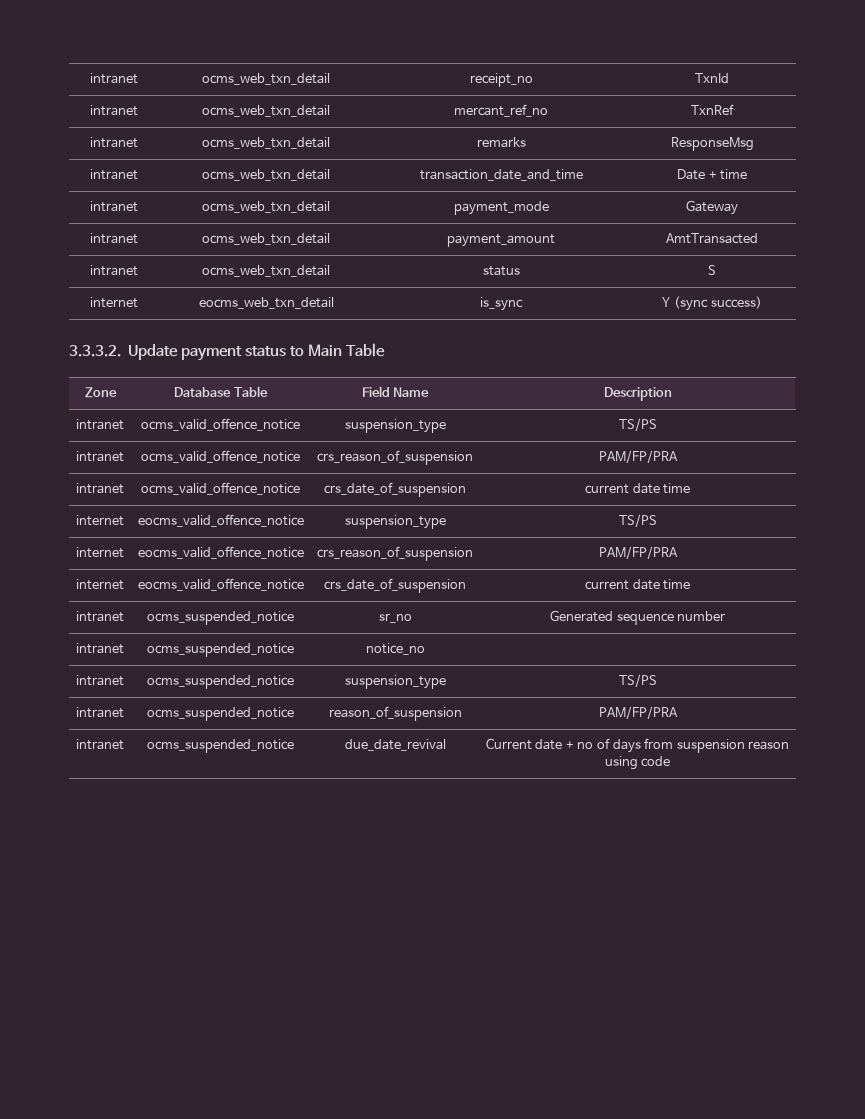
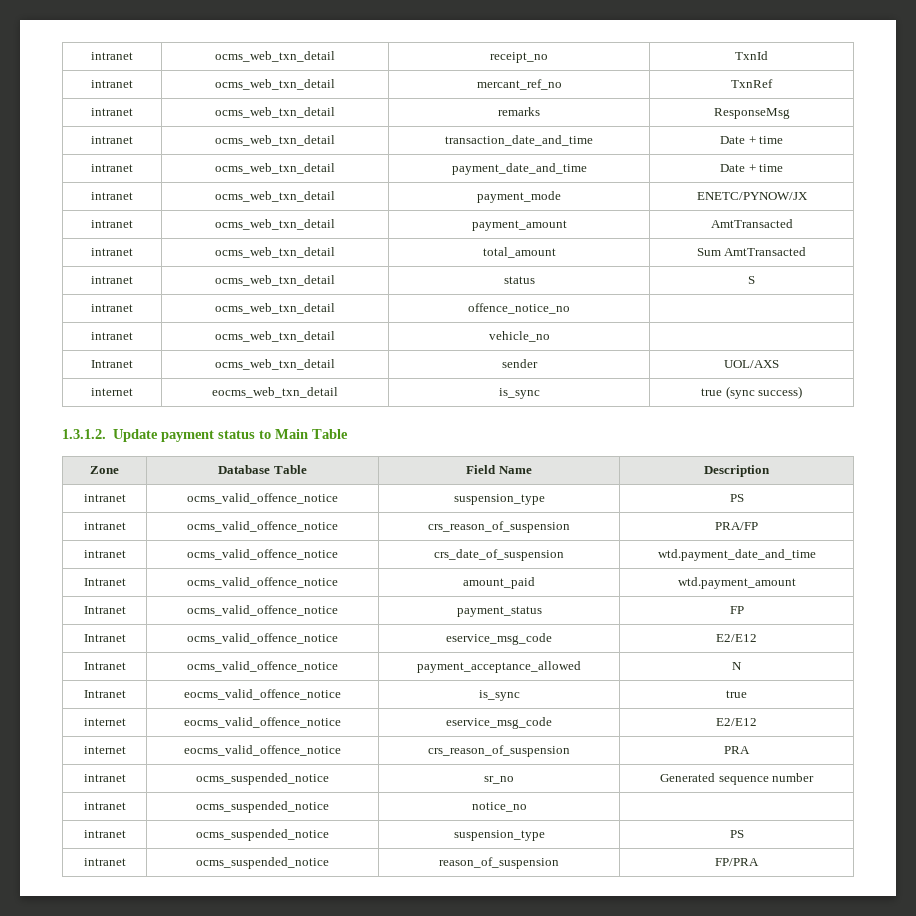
(748, 174) none -> [91,164,133,172] [215,163,335,174] [451,163,587,175] [719,164,784,172] // intranet | ocms_web_txn_detail | payment_date_and_time | Date + time
[686,200,738,215] Gateway -> [696,192,808,200] ENETC/PYNOW/JX
(759, 238) none -> [91,248,133,256] [215,247,335,258] [482,247,556,258] [696,247,807,256] // intranet | ocms_web_txn_detail | total_amount | Sum AmtTransacted
(716, 270) none -> [91,304,133,312] [215,303,335,314] [468,303,570,314] [91,332,133,340] [215,331,335,342] [488,331,550,342] [91,360,133,368] [215,359,335,370] [501,359,538,368] [724,360,779,368] // intranet | ocms_web_txn_detail | offence_notice_no | // intranet | ocms_web_txn_detail | vehicle_no | // Intranet | ocms_web_txn_detail | sender | UOL/AXS
[662,297,671,307] Y -> [700,388,722,396] true
[69,345,121,357] 3.3.3.2. -> [62,429,106,439] 1.3.1.2.
[618,418,657,431] TS/PS -> [729,494,744,502] PS
[598,450,678,463] PAM/FP/PRA -> [715,522,758,530] PRA/FP
[584,483,691,494] [76,515,124,526] [137,514,304,527] [344,515,446,529] [618,514,657,527] current date time // internet | eocms_valid_offence_notice | suspension_type | TS/PS -> [657,549,816,561] [83,578,126,586] [187,577,338,588] [463,577,535,589] [677,577,796,589] [83,606,126,614] [187,605,338,616] [456,606,542,617] [729,606,744,614] [83,634,126,642] [187,633,338,644] [446,633,552,645] [716,634,757,642] [83,662,126,670] [187,661,338,672] [417,661,581,673] [732,662,742,670] [83,690,126,698] [184,689,341,700] [478,690,520,701] [726,690,747,698] [83,718,126,726] [184,717,341,728] [446,717,552,729] [716,718,757,726] wtd.payment_date_and_time // Intranet | ocms_valid_offence_notice | amount_paid | wtd.payment_amount // Intranet | ocms_valid_offence_notice | payment_status | FP // Intranet | ocms_valid_offence_notice | eservice_msg_code | E2/E12 // Intranet | ocms_valid_offence_notice | payment_acceptance_allowed | N // Intranet | eocms_valid_offence_notice | is_sync | true // internet | eocms_valid_offence_notice | eservice_msg_code | E2/E12
[598,546,678,559] [76,579,124,590] [137,578,304,591] [324,578,466,593] [584,579,691,590] PAM/FP/PRA // internet | eocms_valid_offence_notice | crs_date_of_suspension | current date time -> [724,746,750,754] PRA
[618,674,657,687] TS/PS -> [729,830,744,838] PS
[598,706,678,719] [76,739,124,750] [147,739,294,753] [344,739,446,751] [485,738,790,753] [604,756,671,770] PAM/FP/PRA // intranet | ocms_suspended_notice | due_date_revival | Current date + no of days from suspension reason using code -> [715,858,759,866] FP/PRA

